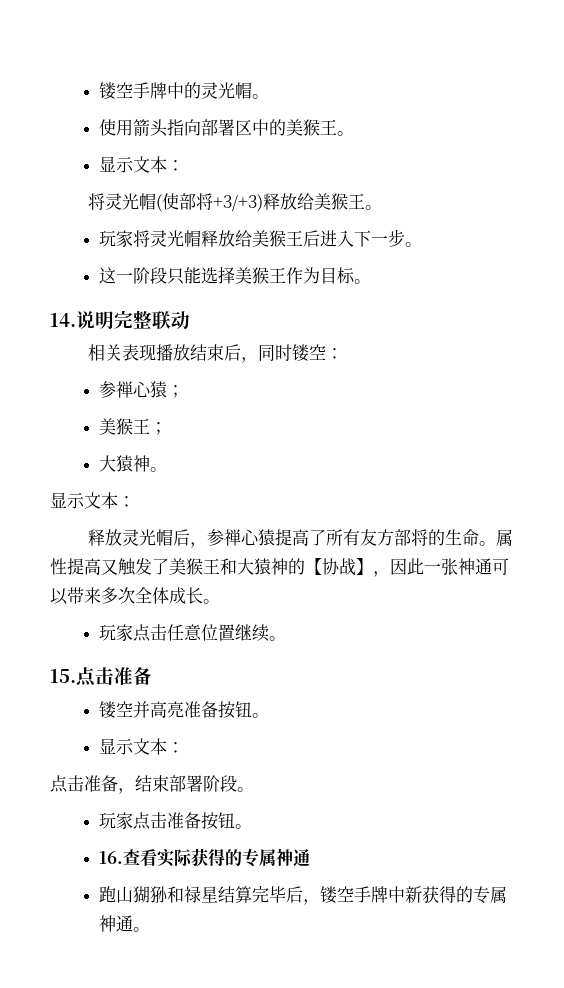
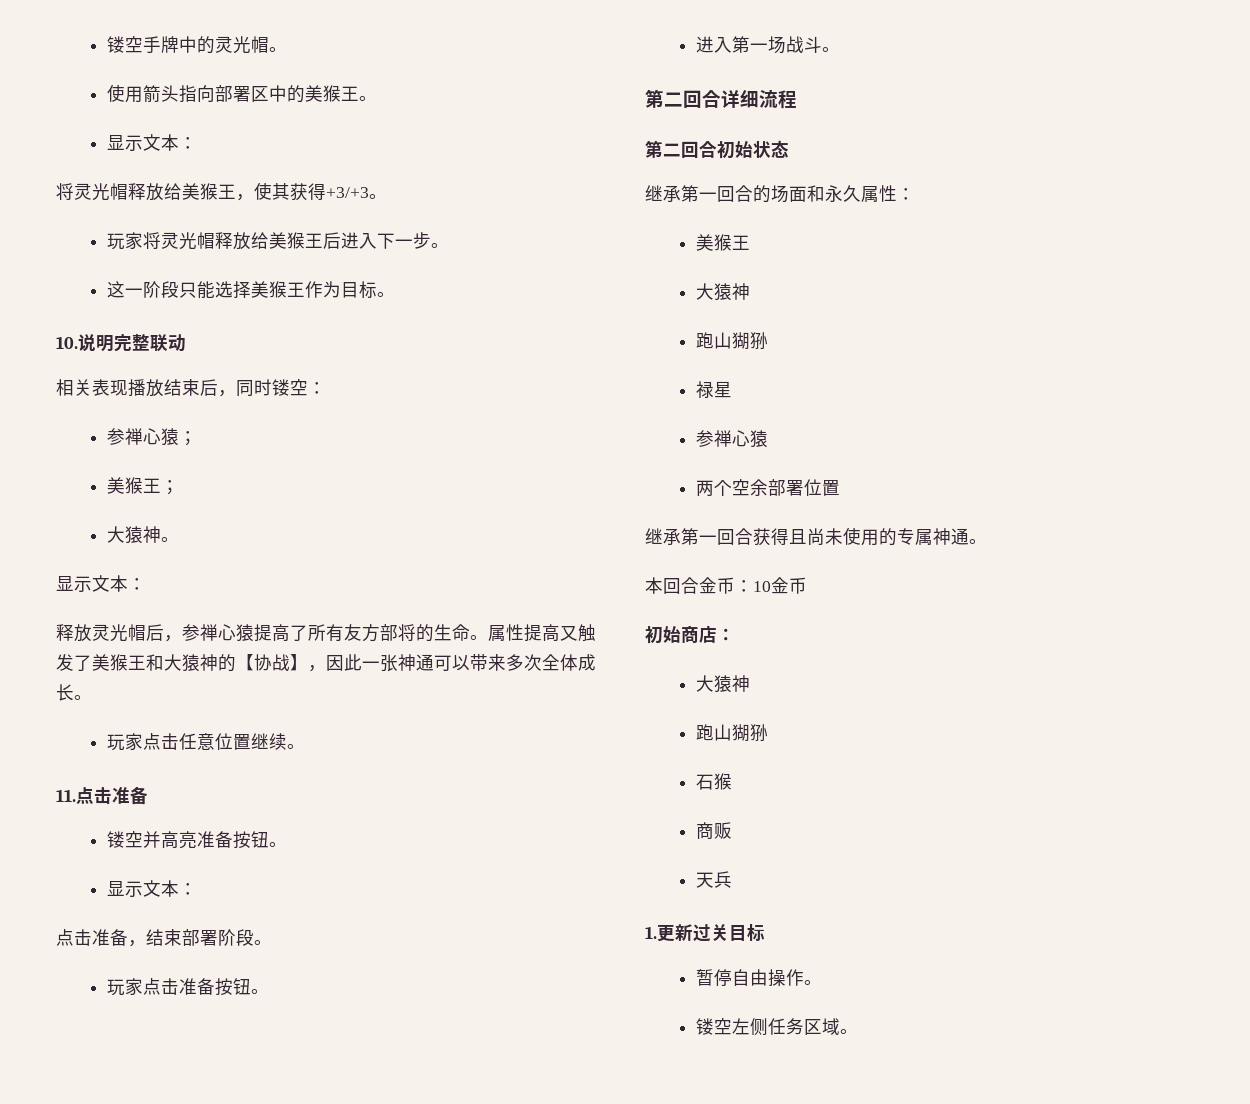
[155,193,365,212] (使部将+3/+3)释放给美猴王 -> [128,182,369,201] 释放给美猴王，使其获得+3/+3
[50,313,76,327] 14. -> [56,336,78,349] 10.
[50,669,76,683] 15. -> [56,789,76,802] 11.
[99,848,311,867] [99,886,185,903] 16.查看实际获得的专属神通 // 跑山猢狲和 -> [695,36,840,54] [645,89,797,109] [645,140,789,159] [645,185,915,203] [695,234,750,251] [695,283,750,301] [695,332,768,350] 进入第一场战斗。 // 第二回合详细流程 // 第二回合初始状态 // 继承第一回合的场面和永久属性： // 美猴王 // 大猿神 // 跑山猢狲 //
[218,886,508,905] [99,915,134,932] 结算完毕后，镂空手牌中新获得的专属神通 -> [695,430,768,448] [695,479,840,497] [645,527,987,546] [645,577,807,594] [645,625,735,644] [695,675,750,693] [695,724,768,742] [695,773,732,790] [695,822,732,839] [695,871,732,888] [645,924,765,942] [695,969,822,987] [695,1018,840,1036] // 参禅心猿 // 两个空余部署位置 // 继承第一回合获得且尚未使用的专属神通。 // 本回合金币：10金币 // 初始商店： // 大猿神 // 跑山猢狲 // 石猴 // 商贩 // 天兵 // 1.更新过关目标 // 暂停自由操作。 // 镂空左侧任务区域

